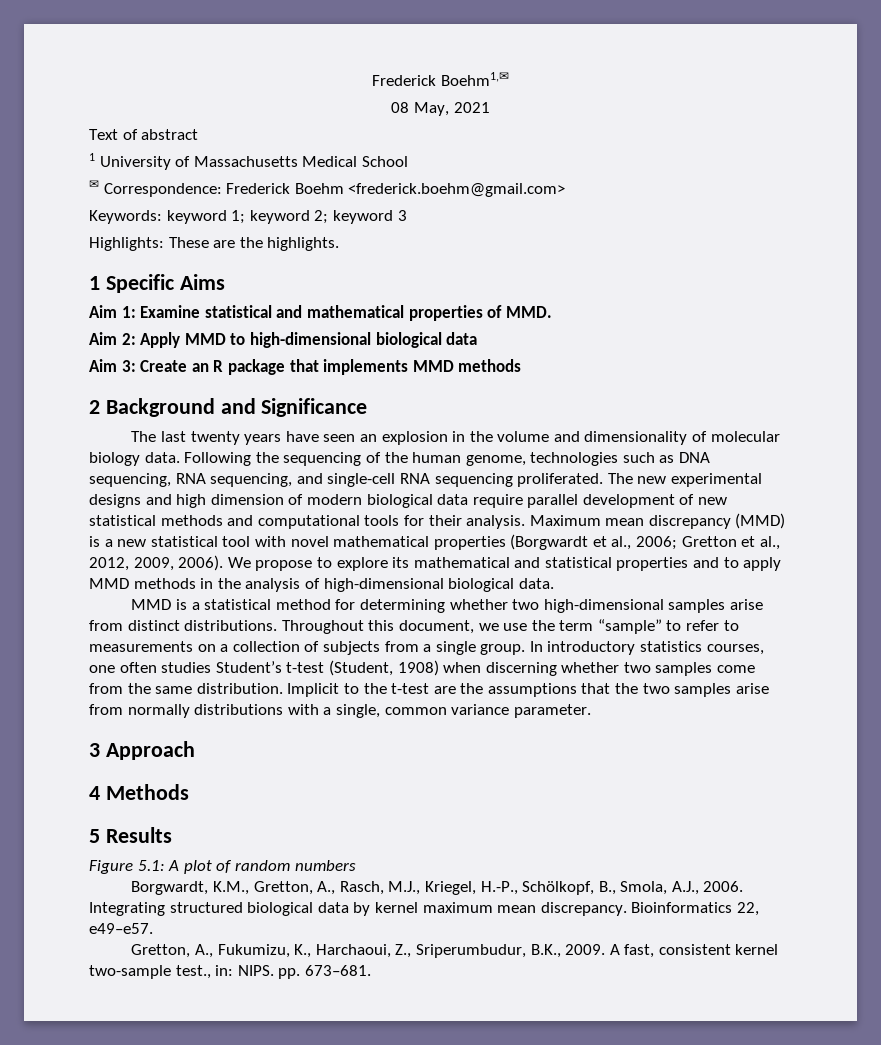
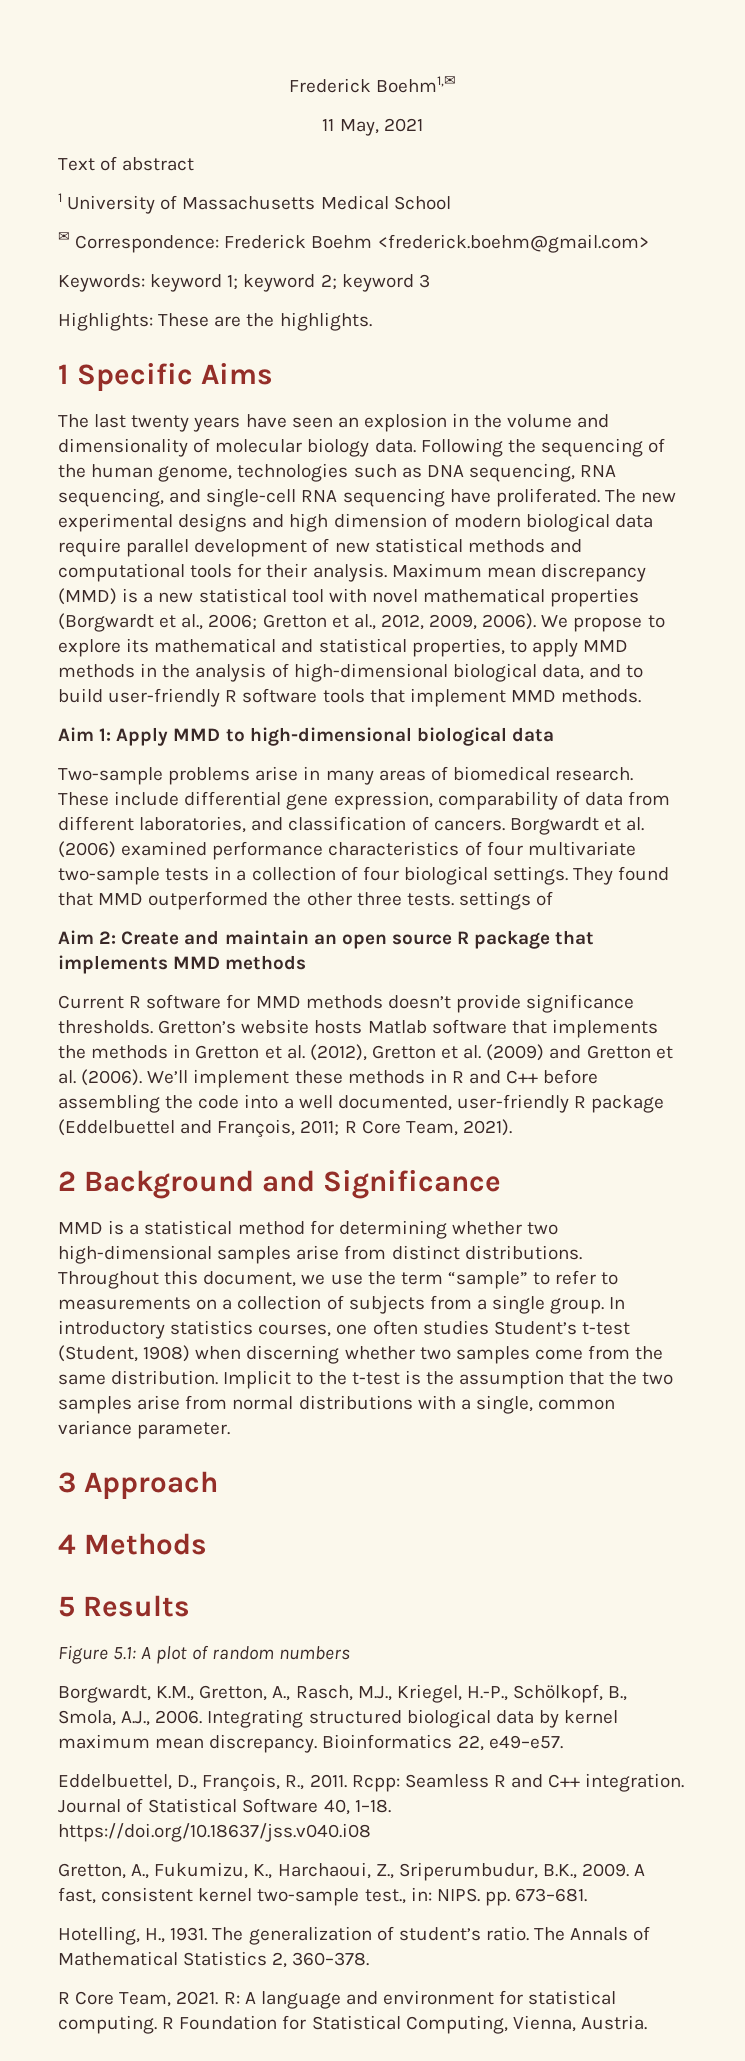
[391,102,410,113] 08 -> [322,119,335,131] 11
[89,305,552,321] [89,332,478,348] [89,359,522,375] [89,398,368,417] // Aim 1: Examine statistical and mathematical properties of MMD. // Aim 2: Apply MMD to high-dimensional biological data // Aim 3: Create an R package that implements MMD methods // 2 Background and Significance -> (273, 374) none
(513, 480) none -> [449,489,491,503] have
[616,557,720,571] properties and -> [411,638,505,657] properties,
[518,578,554,589] data. -> [541,664,644,680] [58,688,642,707] [58,727,554,746] [58,766,634,785] [58,791,671,810] [58,816,645,835] [58,841,636,860] [58,866,670,885] [58,891,554,910] [58,930,595,949] [58,955,307,974] [58,994,635,1013] [58,1019,658,1038] [58,1044,673,1061] [58,1069,599,1088] [58,1094,665,1113] [58,1119,512,1138] [58,1170,501,1199] data, and to build user-friendly R software tools that implement MMD methods. // Aim 1: Apply MMD to high-dimensional biological data // Two-sample problems arise in many areas of biomedical research. These include differential gene expression, comparability of data from different laboratories, and classification of cancers. Borgwardt et al. (2006) examined performance characteristics of four multivariate two-sample tests in a collection of four biological settings. They found that MMD outperformed the other three tests. settings of // Aim 2: Create and maintain an open source R package that implements MMD methods // Current R software for MMD methods doesn’t provide significance thresholds. Gretton’s website hosts Matlab software that implements the methods in Gretton et al. (2012), Gretton et al. (2009) and Gretton et al. (2006). We’ll implement these methods in R and C++ before assembling the code into a well documented, user-friendly R package (Eddelbuettel and François, 2011; R Core Team, 2021). // 2 Background and Significance
[433,683,577,697] are the assumptions -> [404,1370,565,1389] is the assumption
[127,704,190,718] normally -> [232,1396,294,1410] normal
(153, 928) none -> [58,1773,685,1792] [58,1798,391,1815] [58,1823,371,1842] // Eddelbuettel, D., François, R., 2011. Rcpp: Seamless R and C++ integration. Journal of Statistical Software 40, 1–18. https://doi.org/10.18637/jss.v040.i08
(371, 970) none -> [58,1926,651,1945] [58,1951,370,1968] [58,1990,617,2009] [58,2015,647,2034] // Hotelling, H., 1931. The generalization of student’s ratio. The Annals of Mathematical Statistics 2, 360–378. // R Core Team, 2021. R: A language and environment for statistical computing. R Foundation for Statistical Computing, Vienna, Austria.

